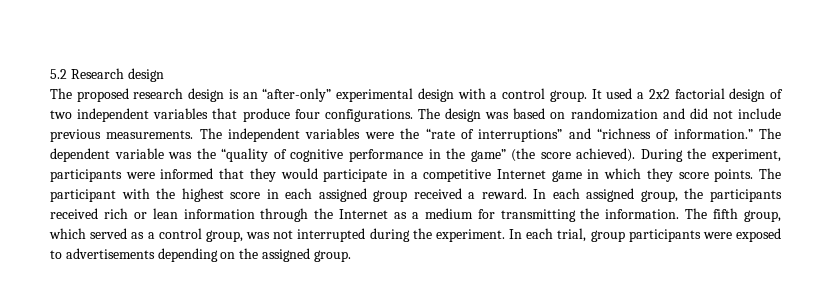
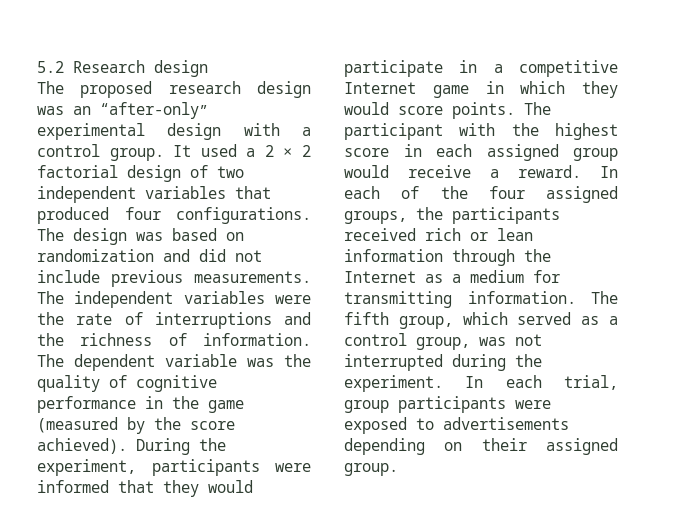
[228,89,239,99] is -> [37,106,64,115] was
[648,89,670,99] 2x2 -> [264,145,312,157] 2 × 2
[242,108,290,122] produce -> [37,207,109,224] produced
[425,128,753,142] “rate of interruptions” and “richness of information.” -> [76,312,311,329] [37,333,311,346] rate of interruptions and the richness of information.
[221,148,269,162] “quality -> [37,375,100,392] quality
[470,148,536,162] game” (the -> [208,400,244,413] [37,417,181,434] game (measured by the
(673, 175) none -> [344,102,389,115] would
[413,188,462,199] received -> [344,165,471,178] would receive
[586,188,678,202] assigned group, -> [401,186,618,203] [344,211,407,224] of the four assigned groups,
[580,208,600,219] the -> (452, 299) none
[239,248,259,259] the -> [481,438,527,451] their

